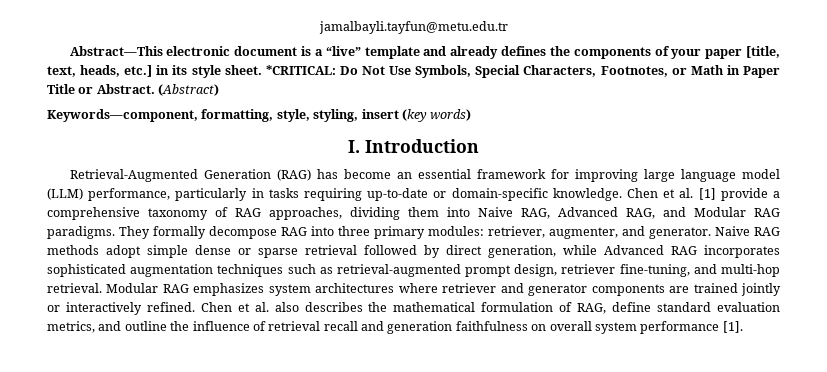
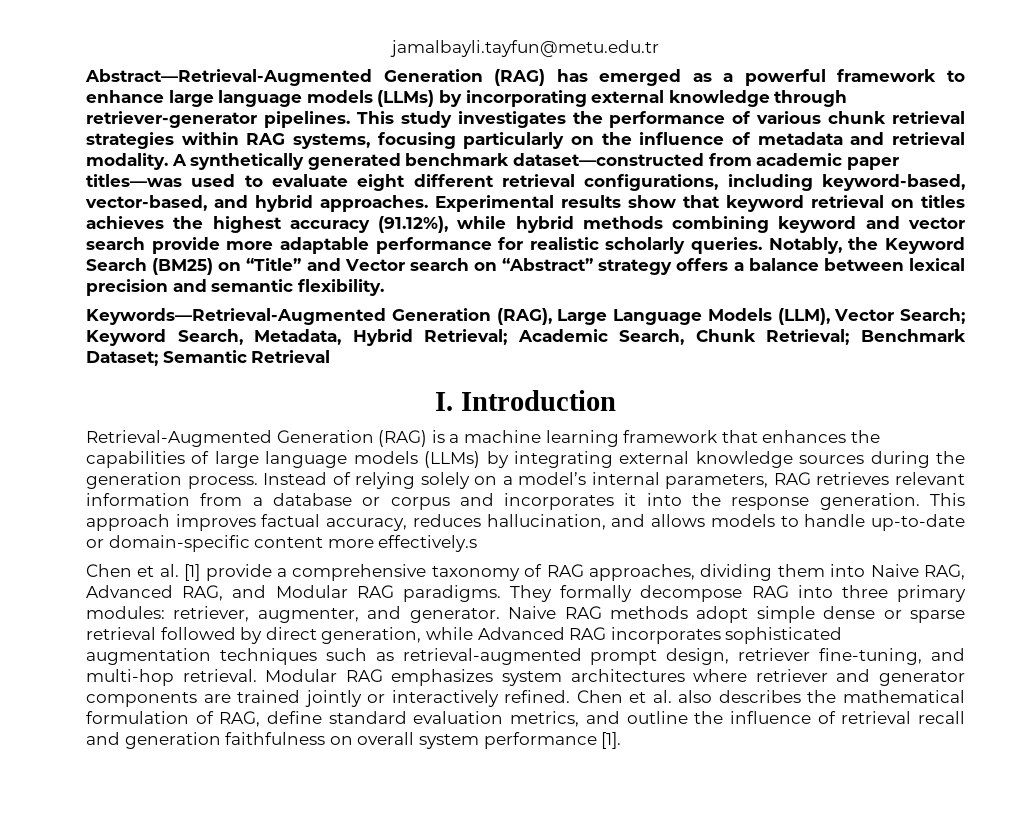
[69,46,781,59] [47,65,780,78] [47,84,220,96] [47,109,472,122] Abstract—This electronic document is a “live” template and already defines the components of your paper [title, text, heads, etc.] in its style sheet. *CRITICAL: Do Not Use Symbols, Special Characters, Footnotes, or Math in Paper Title or Abstract. (Abstract) // Keywords—component, formatting, style, styling, insert (key words) -> [85,69,965,86] [86,90,848,107] [86,111,965,128] [86,132,965,149] [86,153,899,170] [86,174,965,191] [85,195,965,212] [86,216,965,233] [86,237,965,254] [86,258,965,275] [86,279,384,296] [86,308,965,325] [86,329,966,346] [86,350,331,366] Abstract—Retrieval-Augmented Generation (RAG) has emerged as a powerful framework to enhance large language models (LLMs) by incorporating external knowledge through retriever-generator pipelines. This study investigates the performance of various chunk retrieval strategies within RAG systems, focusing particularly on the influence of metadata and retrieval modality. A synthetically generated benchmark dataset—constructed from academic paper titles—was used to evaluate eight different retrieval configurations, including keyword-based, vector-based, and hybrid approaches. Experimental results show that keyword retrieval on titles achieves the highest accuracy (91.12%), while hybrid methods combining keyword and vector search provide more adaptable performance for realistic scholarly queries. Notably, the Keyword Search (BM25) on “Title” and Vector search on “Abstract” strategy offers a balance between lexical precision and semantic flexibility. // Keywords—Retrieval-Augmented Generation (RAG), Large Language Models (LLM), Vector Search; Keyword Search, Metadata, Hybrid Retrieval; Academic Search, Chunk Retrieval; Benchmark Dataset; Semantic Retrieval
[316,169,781,182] [47,188,622,201] has become an essential framework for improving large language model (LLM) performance, particularly in tasks requiring up-to-date or domain-specific knowledge. -> [431,430,880,447] [86,451,965,468] [86,472,966,489] [86,493,965,510] [86,514,966,531] [86,535,478,552] is a machine learning framework that enhances the capabilities of large language models (LLMs) by integrating external knowledge sources during the generation process. Instead of relying solely on a model’s internal parameters, RAG retrieves relevant information from a database or corpus and incorporates it into the response generation. This approach improves factual accuracy, reduces hallucination, and allows models to handle up-to-date or domain-specific content more effectively.s //

